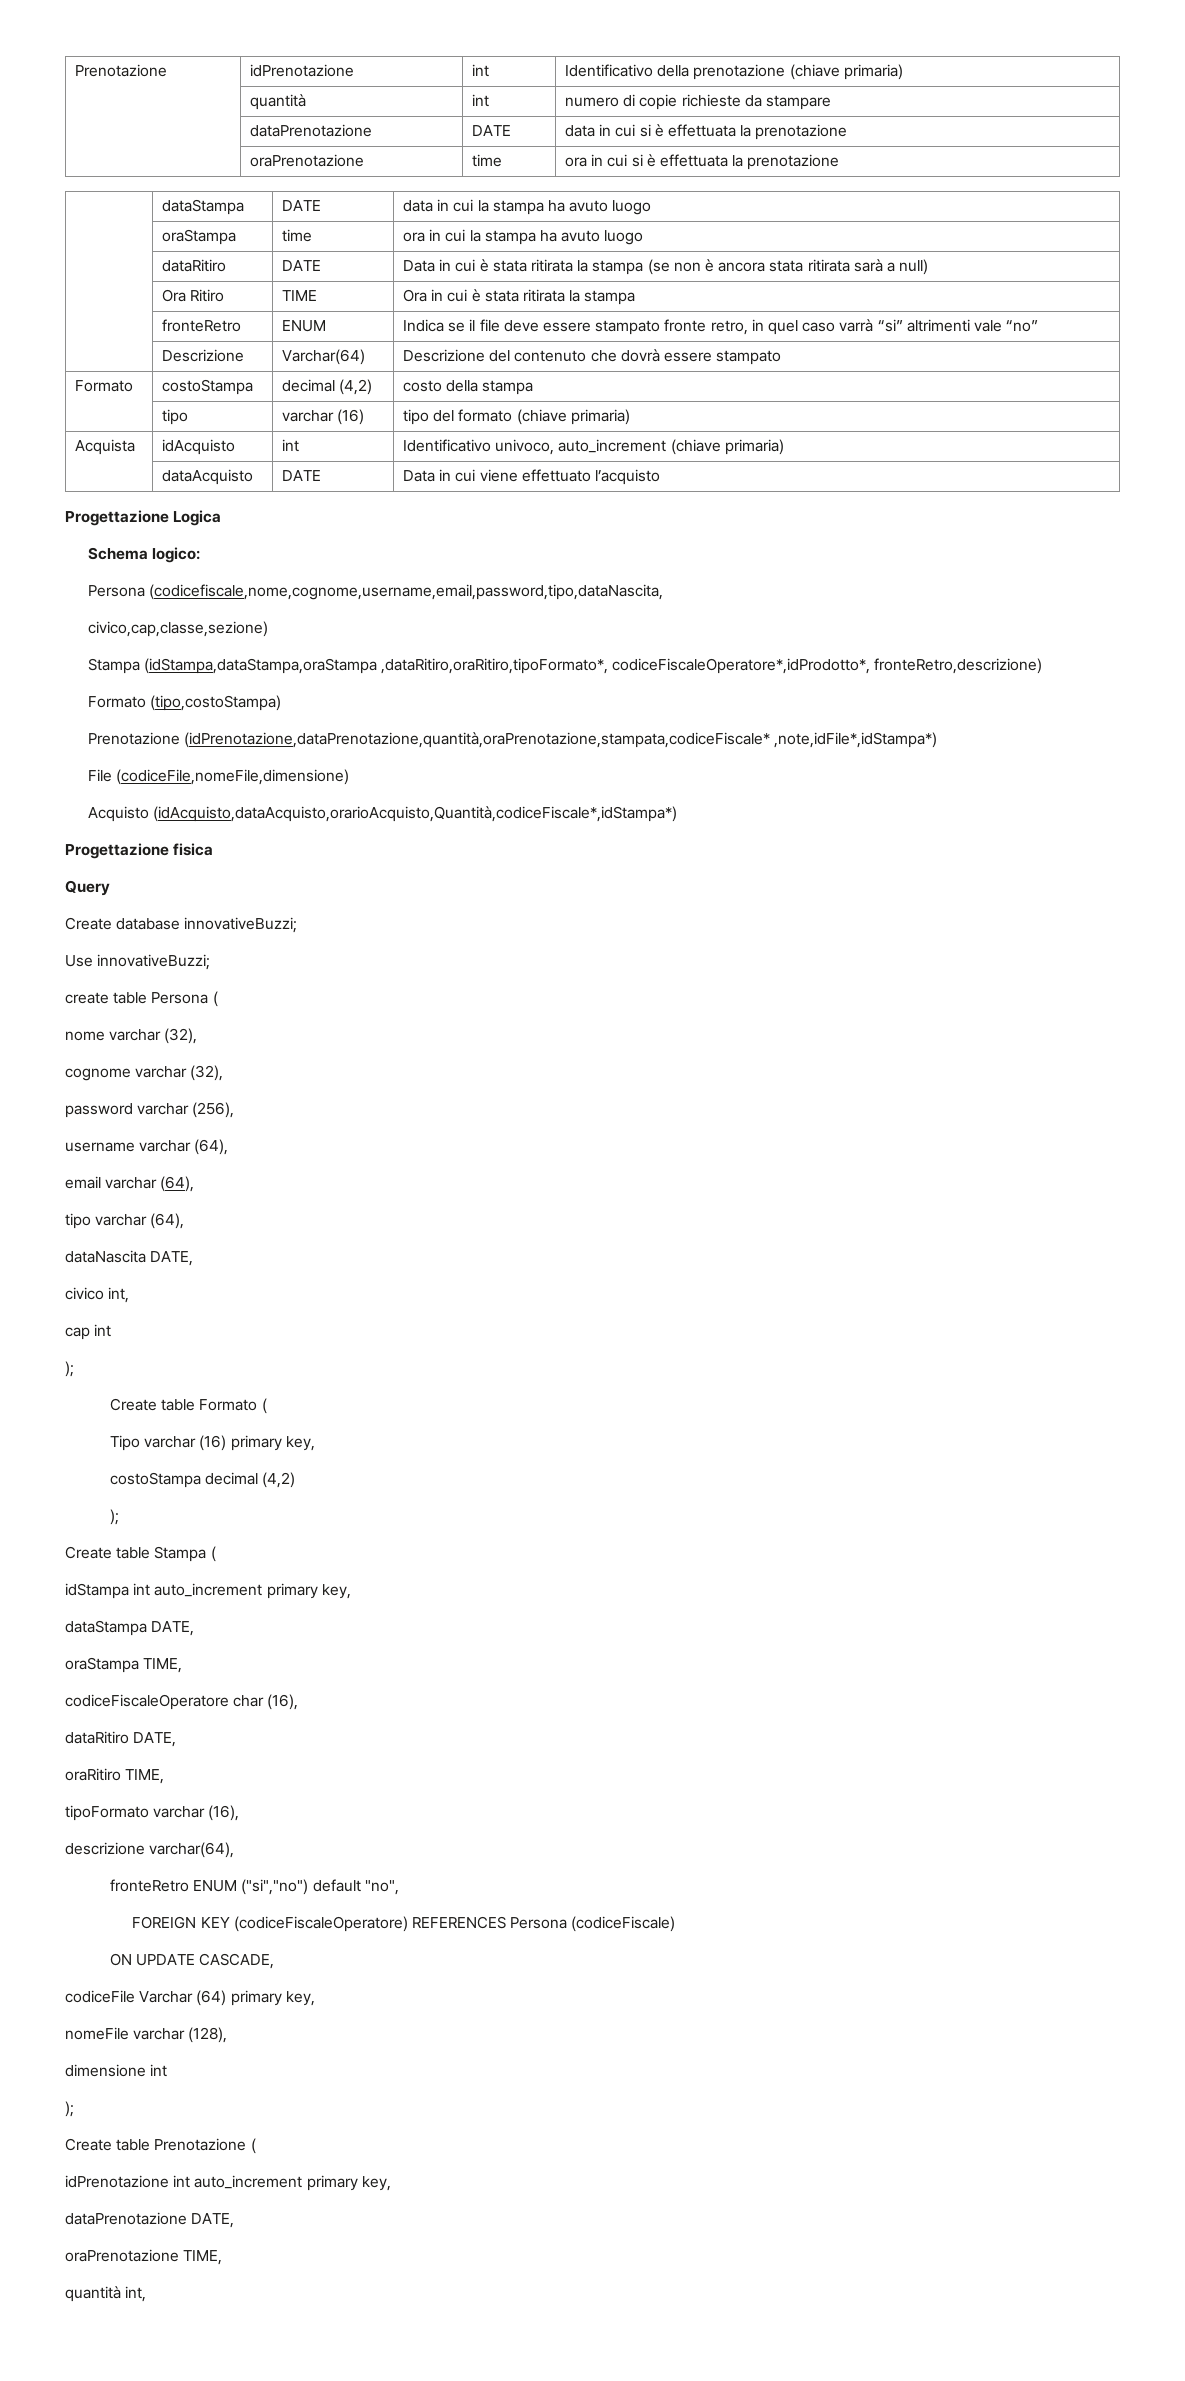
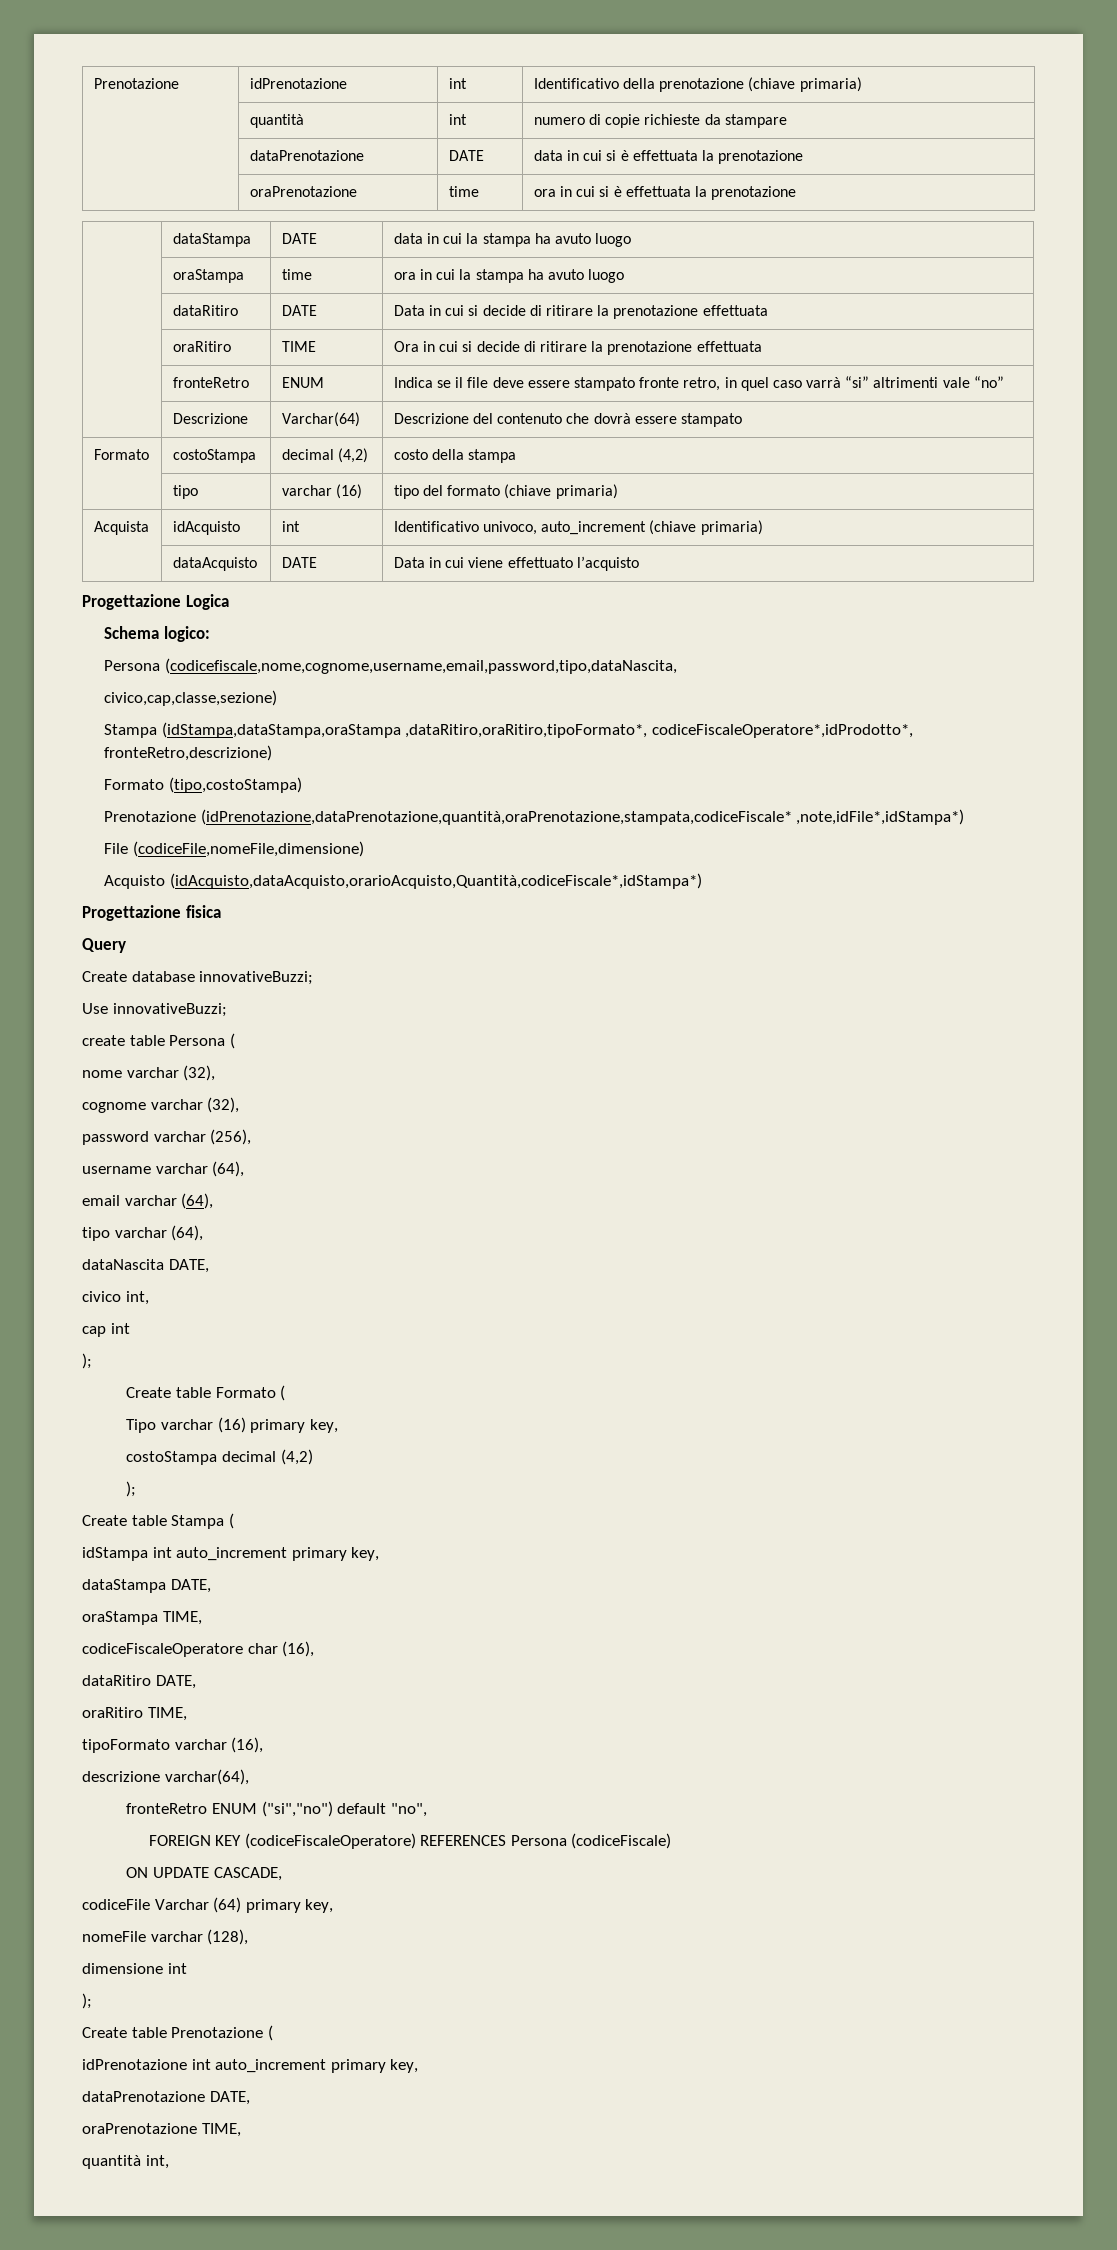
[479,259,929,275] [162,289,225,302] [282,290,318,301] [403,289,636,305] è stata ritirata la stampa (se non è ancora stata ritirata sarà a null) // | Ora Ritiro | TIME | Ora in cui è stata ritirata la stampa -> [468,305,768,319] [172,341,231,352] [281,341,316,352] [393,341,762,355] si decide di ritirare la prenotazione effettuata // | oraRitiro | TIME | Ora in cui si decide di ritirare la prenotazione effettuata

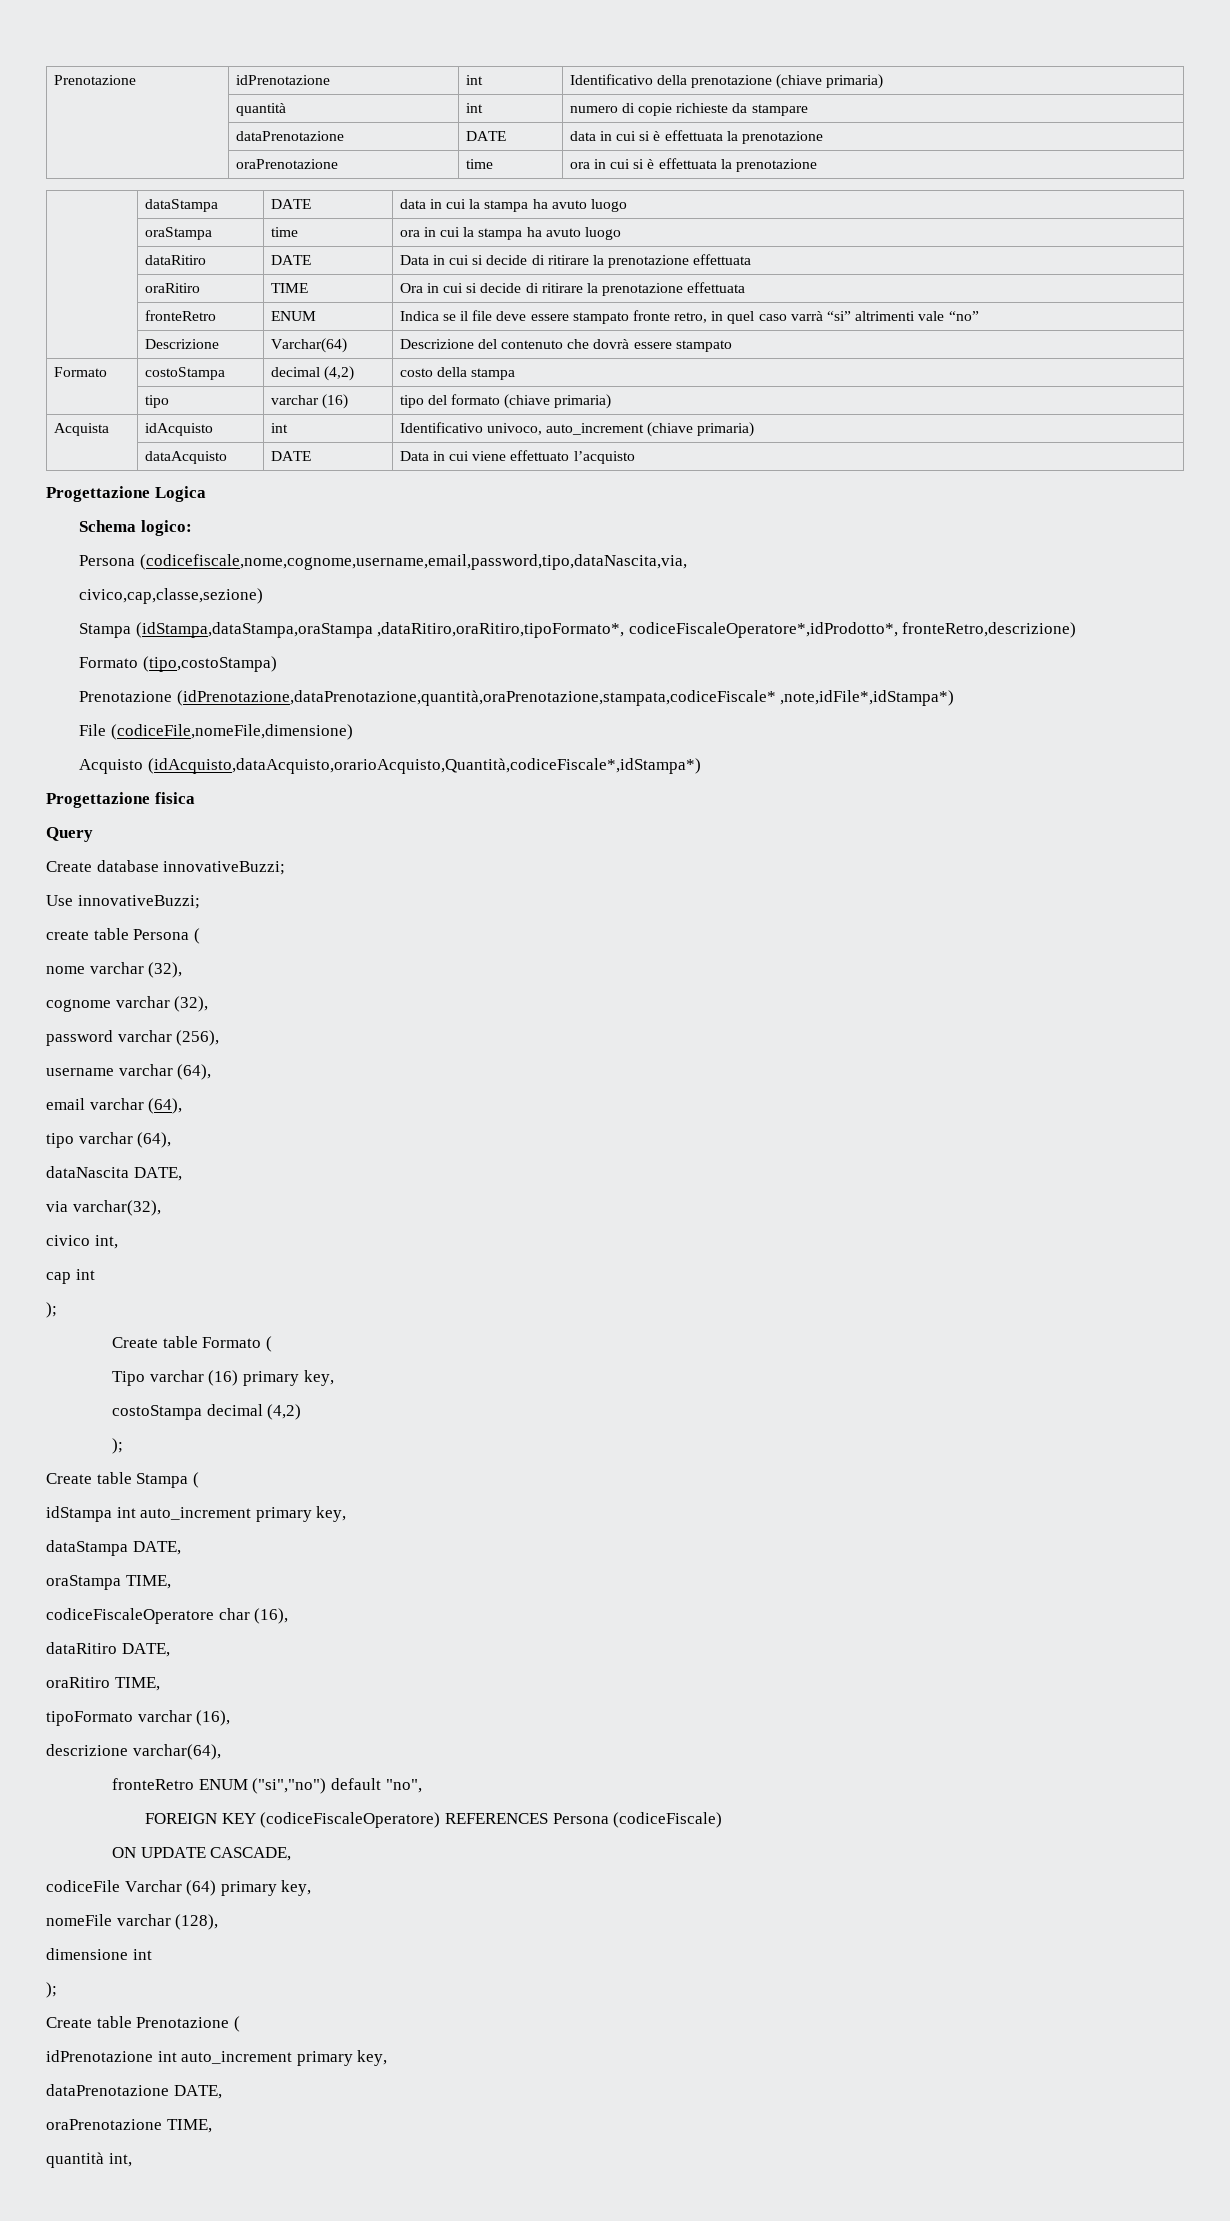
[164,658,677,674] (codicefiscale,nome,cognome,username,email,password,tipo,dataNascita, -> [139,554,687,570] (codicefiscale,nome,cognome,username,email,password,tipo,dataNascita,via,
(209, 1266) none -> [46,1200,161,1216] // via varchar(32),

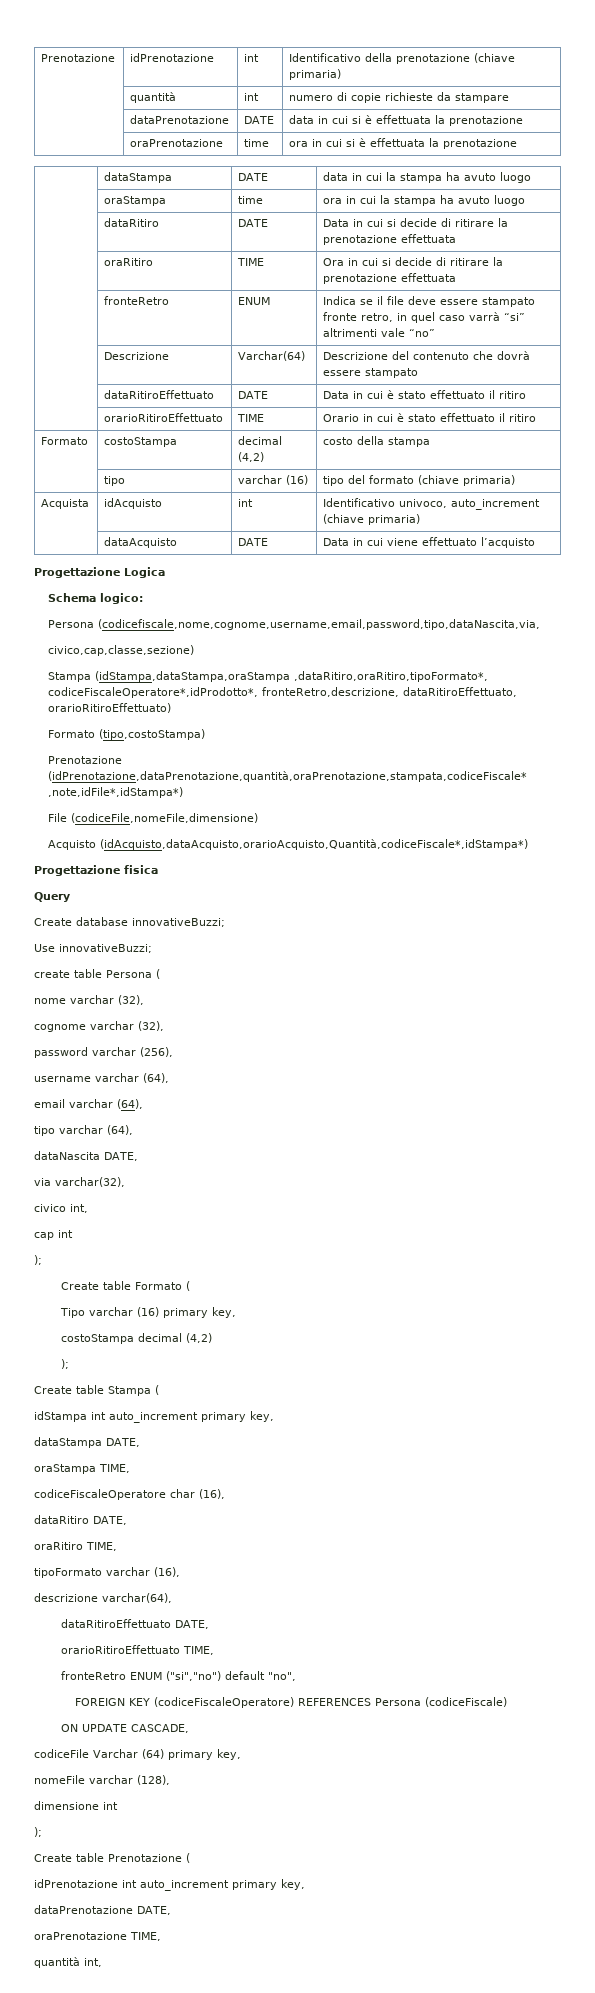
(732, 346) none -> [104,390,215,399] [238,391,269,399] [323,390,527,399] [104,413,224,422] [237,414,265,422] [323,413,537,422] // | dataRitiroEffettuato | DATE | Data in cui è stato effettuato il ritiro // | orarioRitiroEffettuato | TIME | Orario in cui è stato effettuato il ritiro
[902,622,1077,638] fronteRetro,descrizione) -> [261,687,517,697] [47,703,171,713] fronteRetro,descrizione, dataRitiroEffettuato, orarioRitiroEffettuato)
(221, 1752) none -> [61,1619,210,1629] [61,1645,215,1655] // dataRitiroEffettuato DATE, // orarioRitiroEffettuato TIME,

